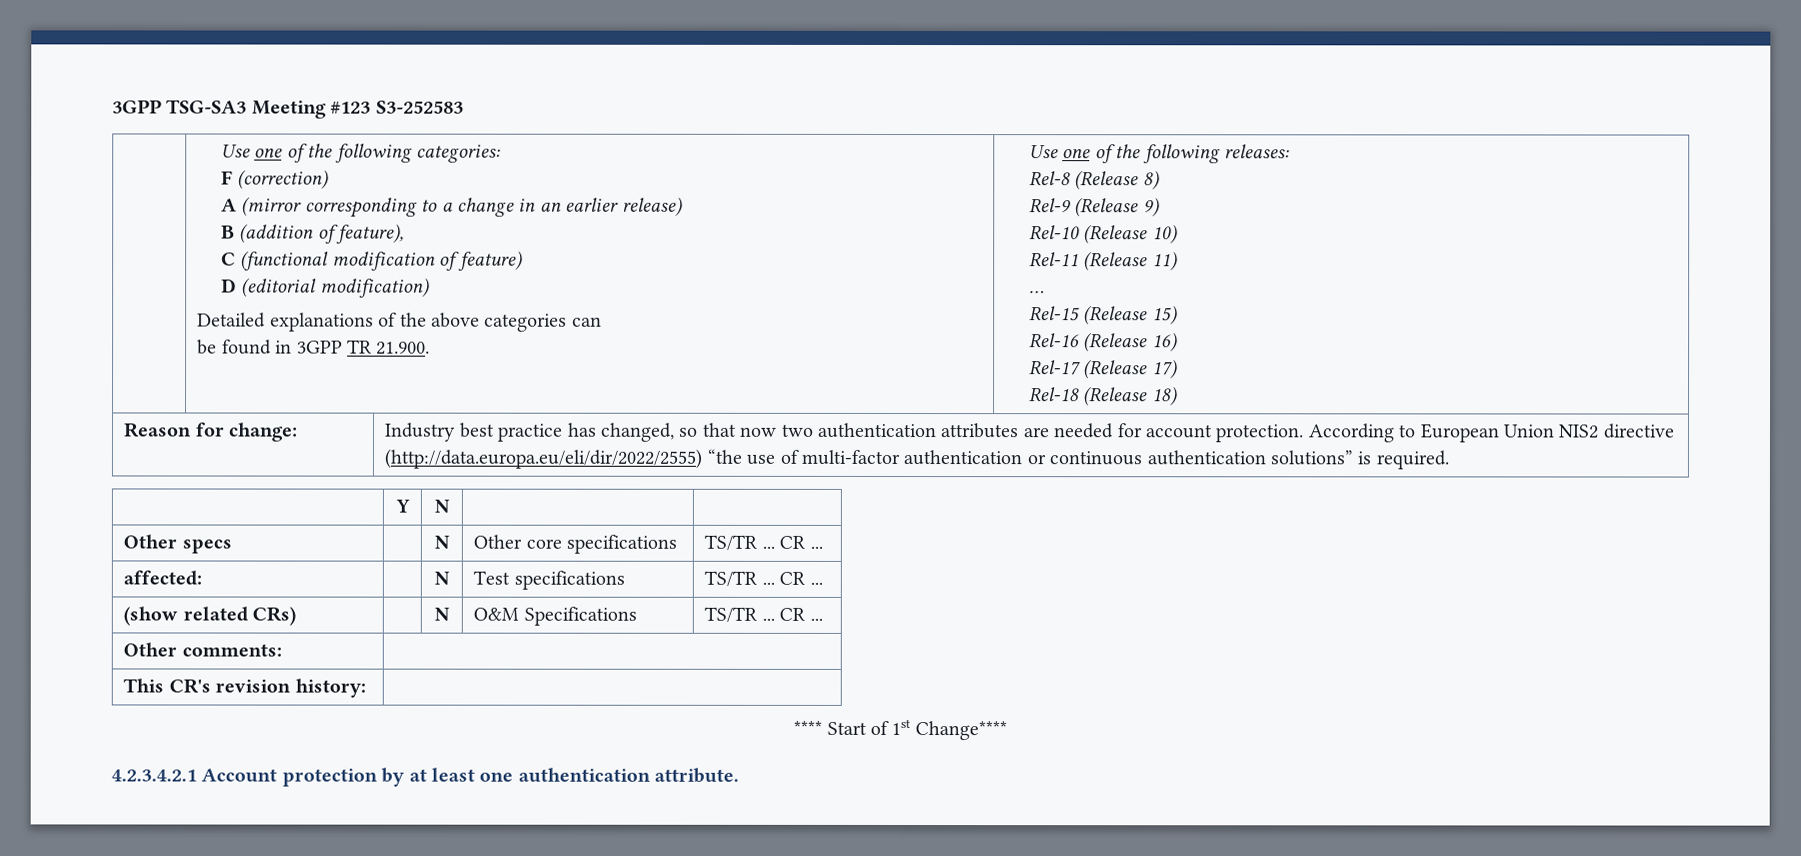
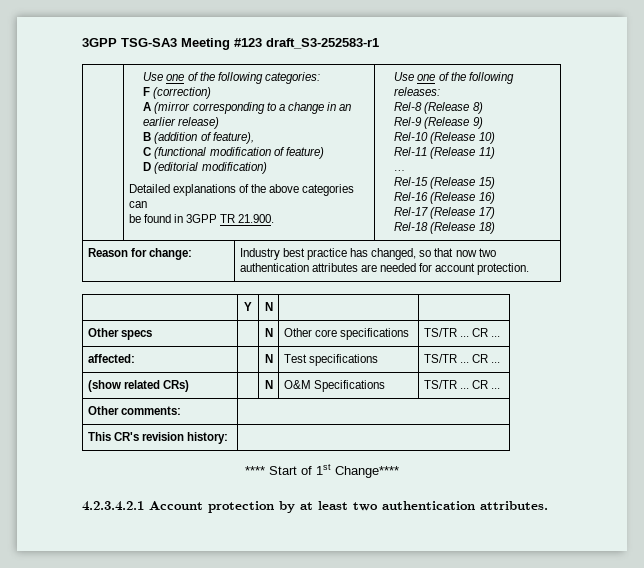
[375,100,464,114] S3-252583 -> [266,38,379,49] draft_S3-252583-r1
[1307,423,1675,443] [384,448,1449,470] According to European Union NIS2 directive (http://data.europa.eu/eli/dir/2022/2555) “the use of multi-factor authentication or continuous authentication solutions” is required. -> (530, 269) none
[479,767,740,783] one authentication attribute. -> [353,501,548,511] two authentication attributes.

